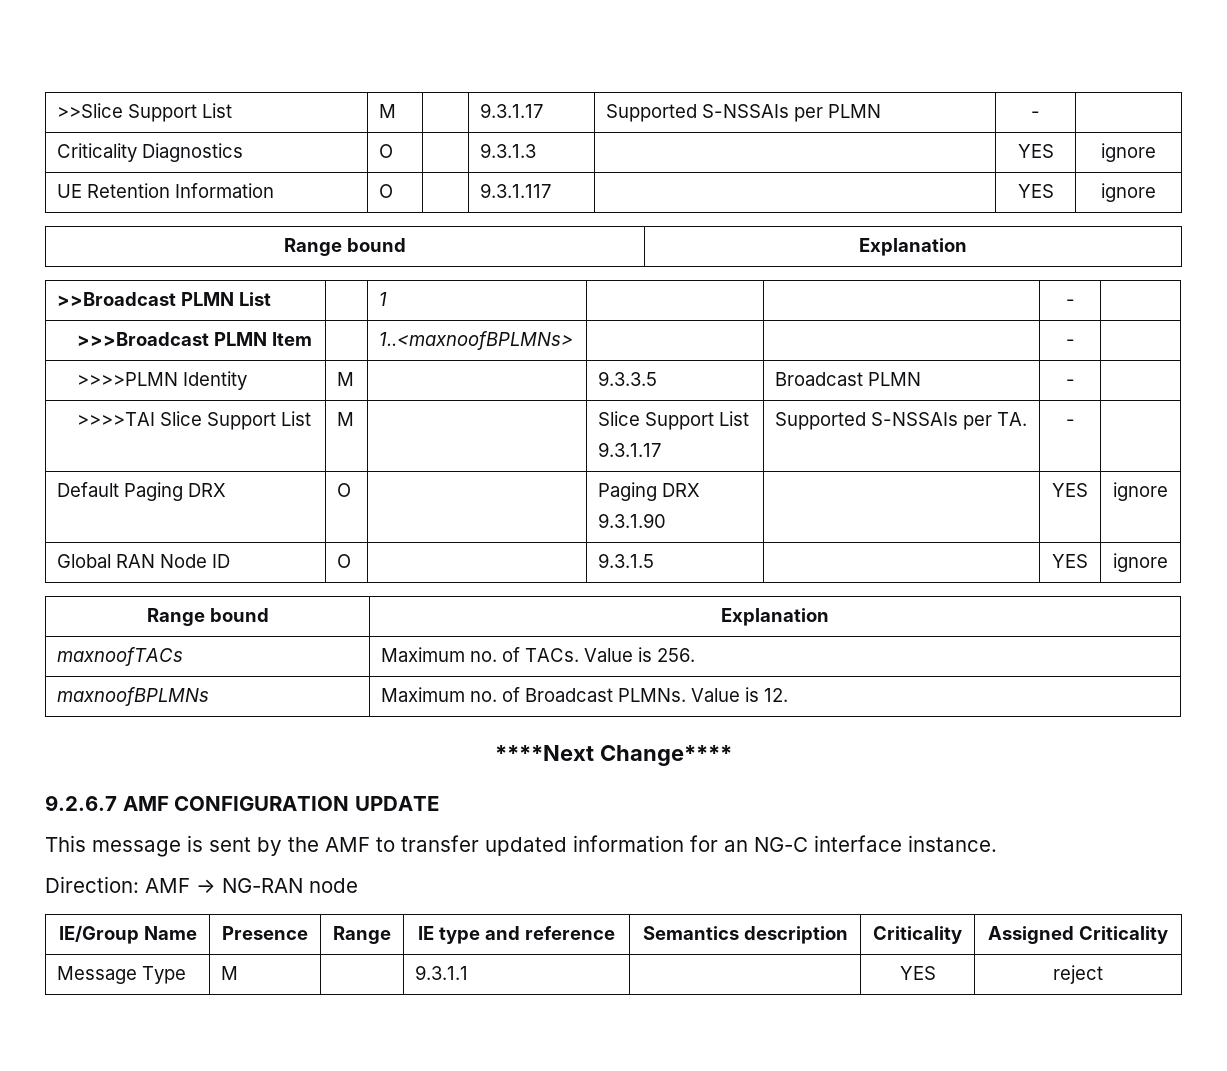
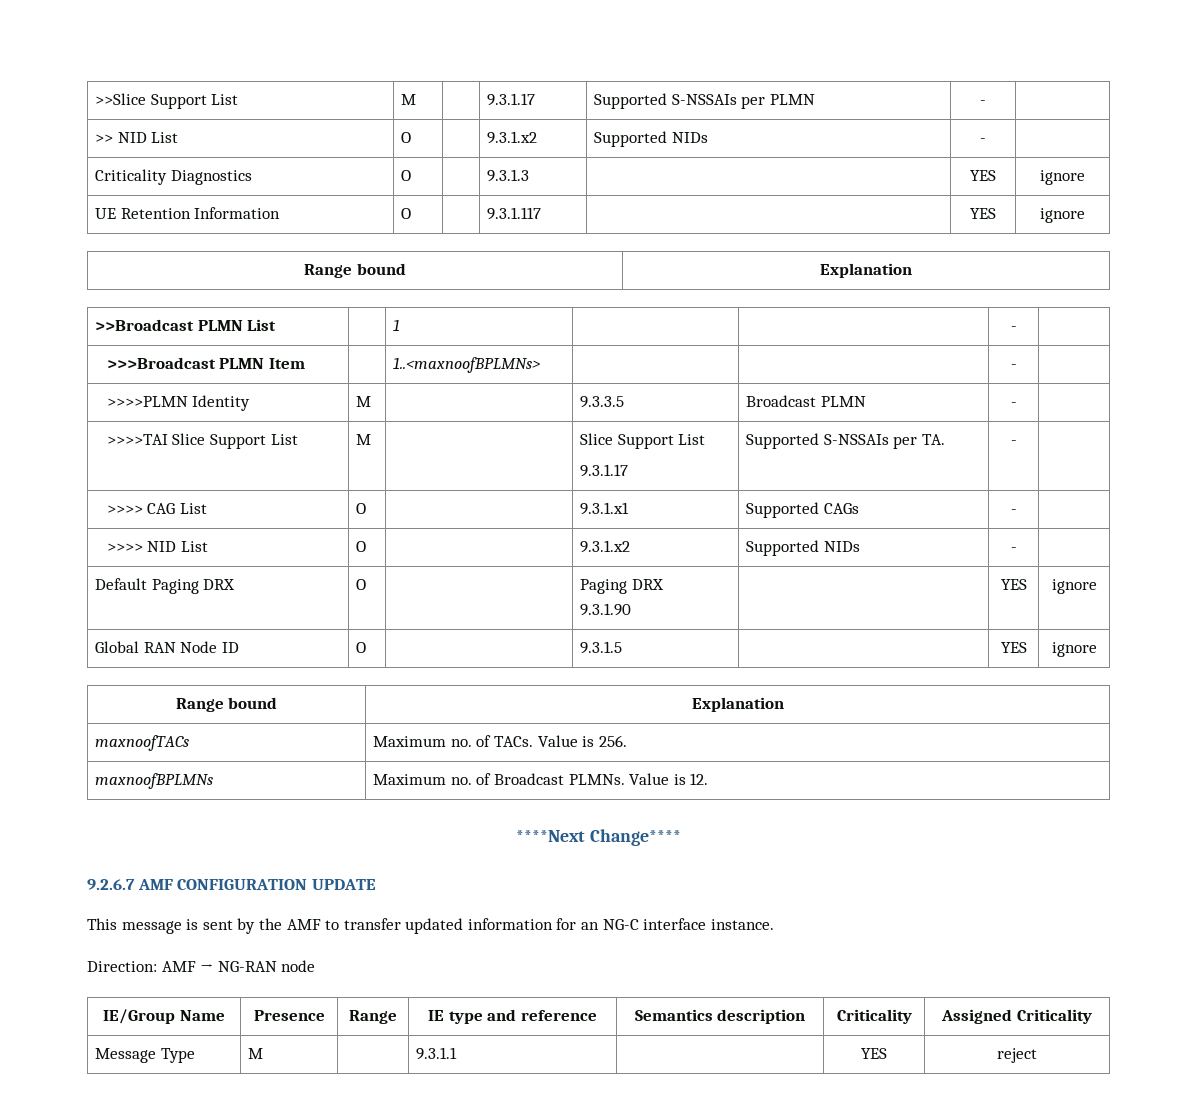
(1040, 114) none -> [95,132,179,143] [401,132,412,143] [487,131,538,144] [594,131,708,147] [980,138,986,143] // >> NID List | O | | 9.3.1.x2 | Supported NIDs | - |
(1075, 422) none -> [106,503,207,514] [356,503,367,514] [580,502,630,515] [746,502,859,518] [1010,509,1017,514] [106,541,208,552] [356,541,367,552] [580,540,631,553] [746,540,860,556] [1010,547,1017,552] // >>>> CAG List | O | | 9.3.1.x1 | Supported CAGs | - | // >>>> NID List | O | | 9.3.1.x2 | Supported NIDs | - |

